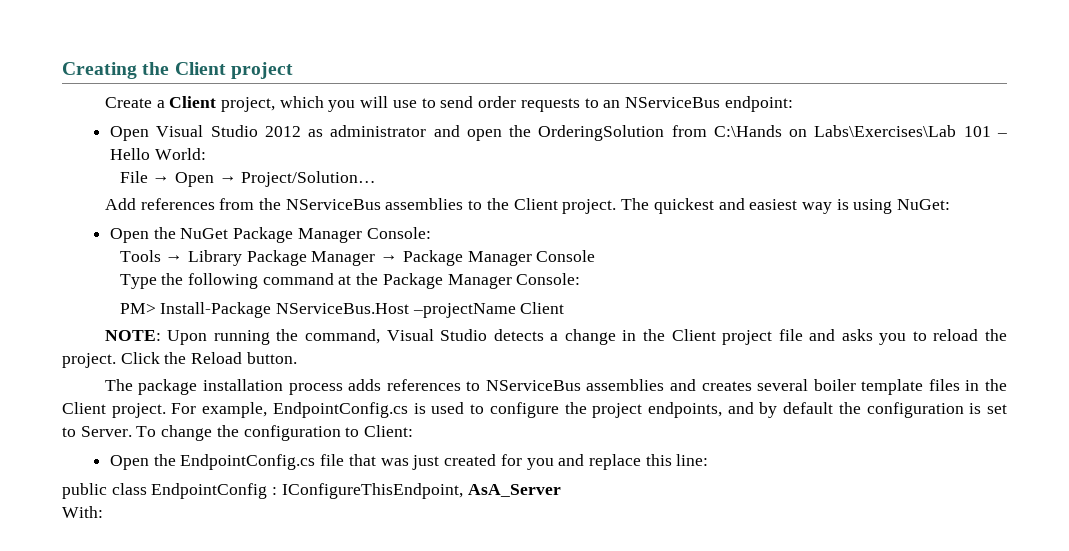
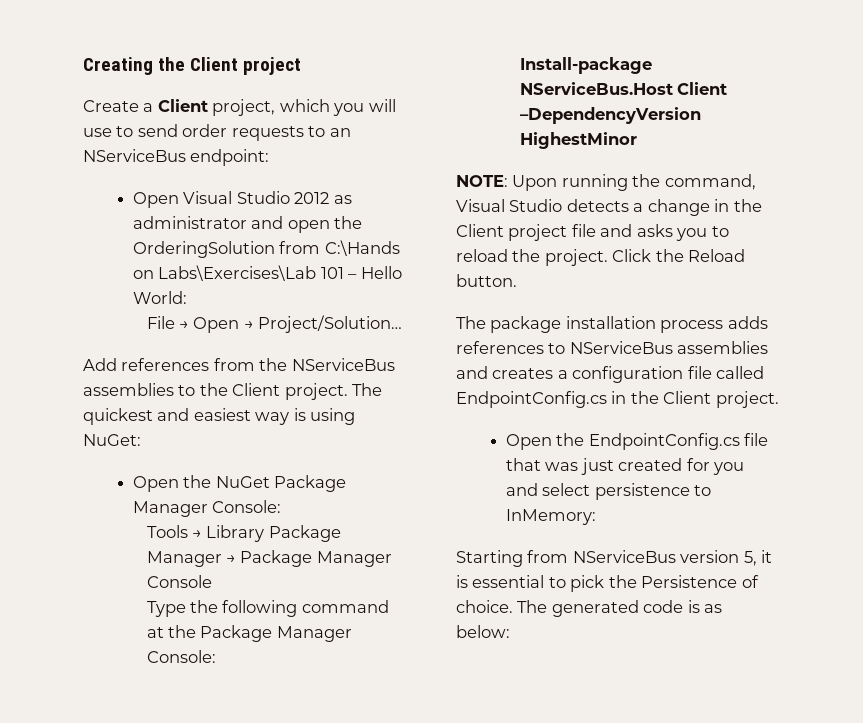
[119,302,565,318] PM> Install-Package NServiceBus.Host –projectName Client -> [519,57,652,74] [519,82,728,95] [519,107,701,124] [519,132,637,149] Install-package NServiceBus.Host Client –DependencyVersion HighestMinor
[757,379,960,395] several boiler template files -> [557,366,765,383] [456,391,607,408] a configuration file called EndpointConfig.cs
[171,402,1007,418] [62,425,414,441] For example, EndpointConfig.cs is used to configure the project endpoints, and by default the configuration is set to Server. To change the configuration to Client: -> (779, 399) none
[589,454,709,470] [62,483,561,499] [62,506,103,518] replace this line: // public class EndpointConfig : IConfigureThisEndpoint, AsA_Server // With: -> [542,483,712,500] [505,509,596,525] [456,550,773,567] [456,575,759,592] [456,600,723,617] [456,625,510,638] select persistence to InMemory: // Starting from NServiceBus version 5, it is essential to pick the Persistence of choice. The generated code is as below:

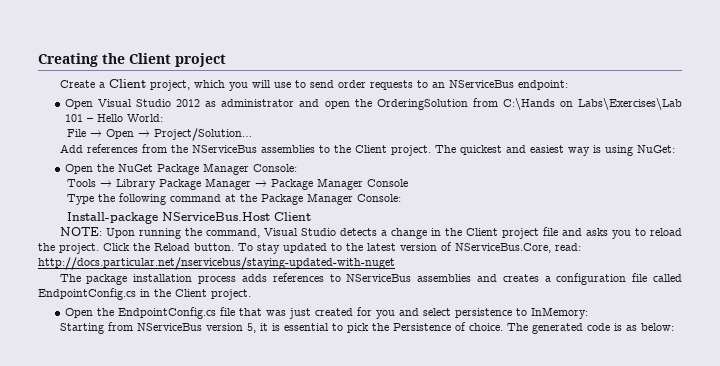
[519,107,701,124] [519,132,637,149] –DependencyVersion HighestMinor -> (311, 216) none
(517, 280) none -> [238,242,581,254] [38,257,395,270] To stay updated to the latest version of NServiceBus.Core, read: http://docs.particular.net/nservicebus/staying-updated-with-nuget

